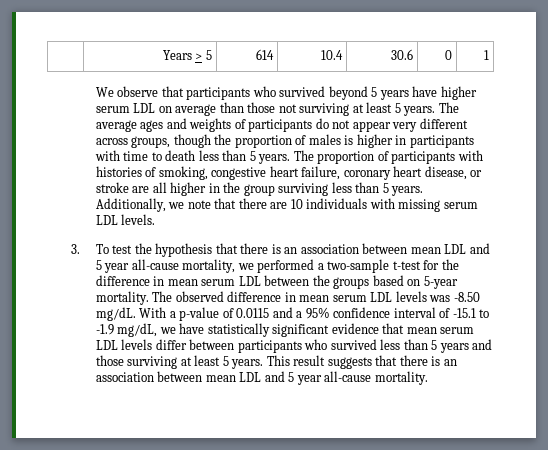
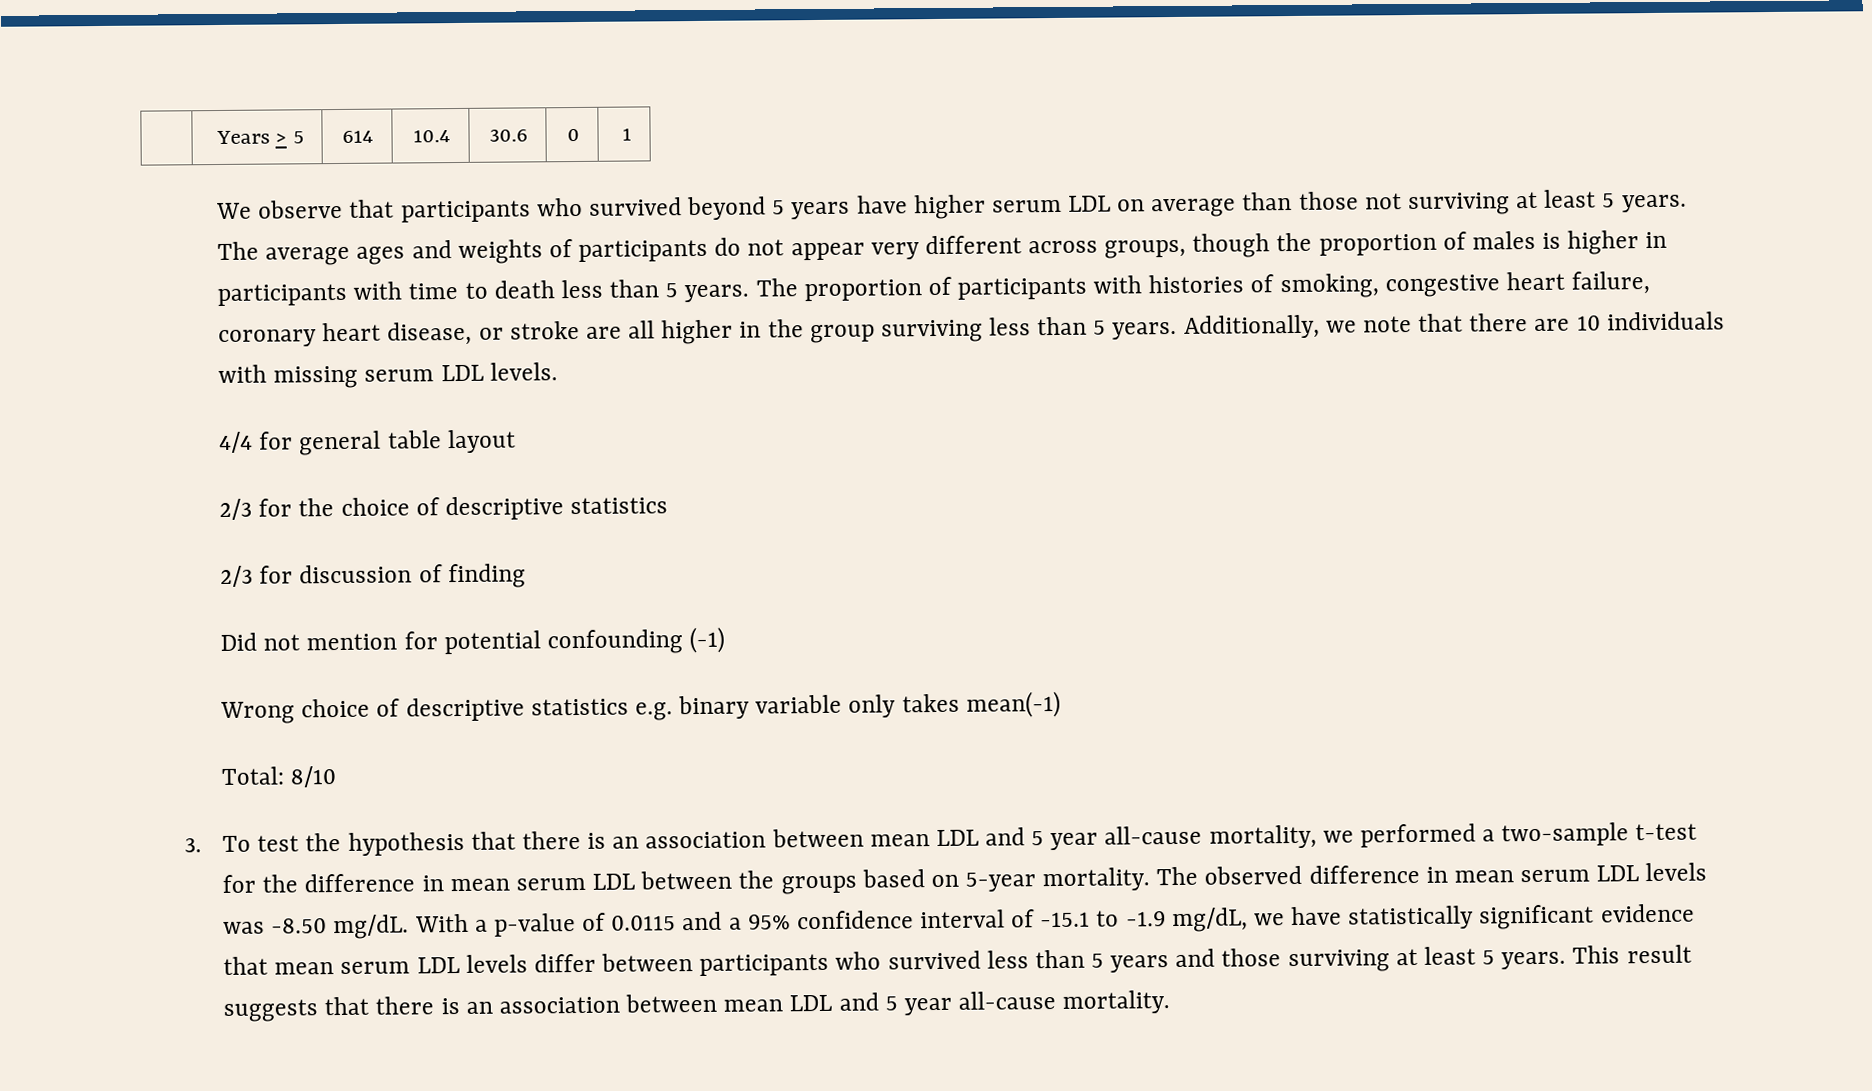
(156, 219) none -> [219,429,516,456] [219,496,669,521] [220,563,526,589] [220,626,726,655] [220,690,1061,725] [221,766,338,788] // 4/4 for general table layout // 2/3 for the choice of descriptive statistics // 2/3 for discussion of finding // Did not mention for potential confounding (-1) // Wrong choice of descriptive statistics e.g. binary variable only takes mean(-1) // Total: 8/10

